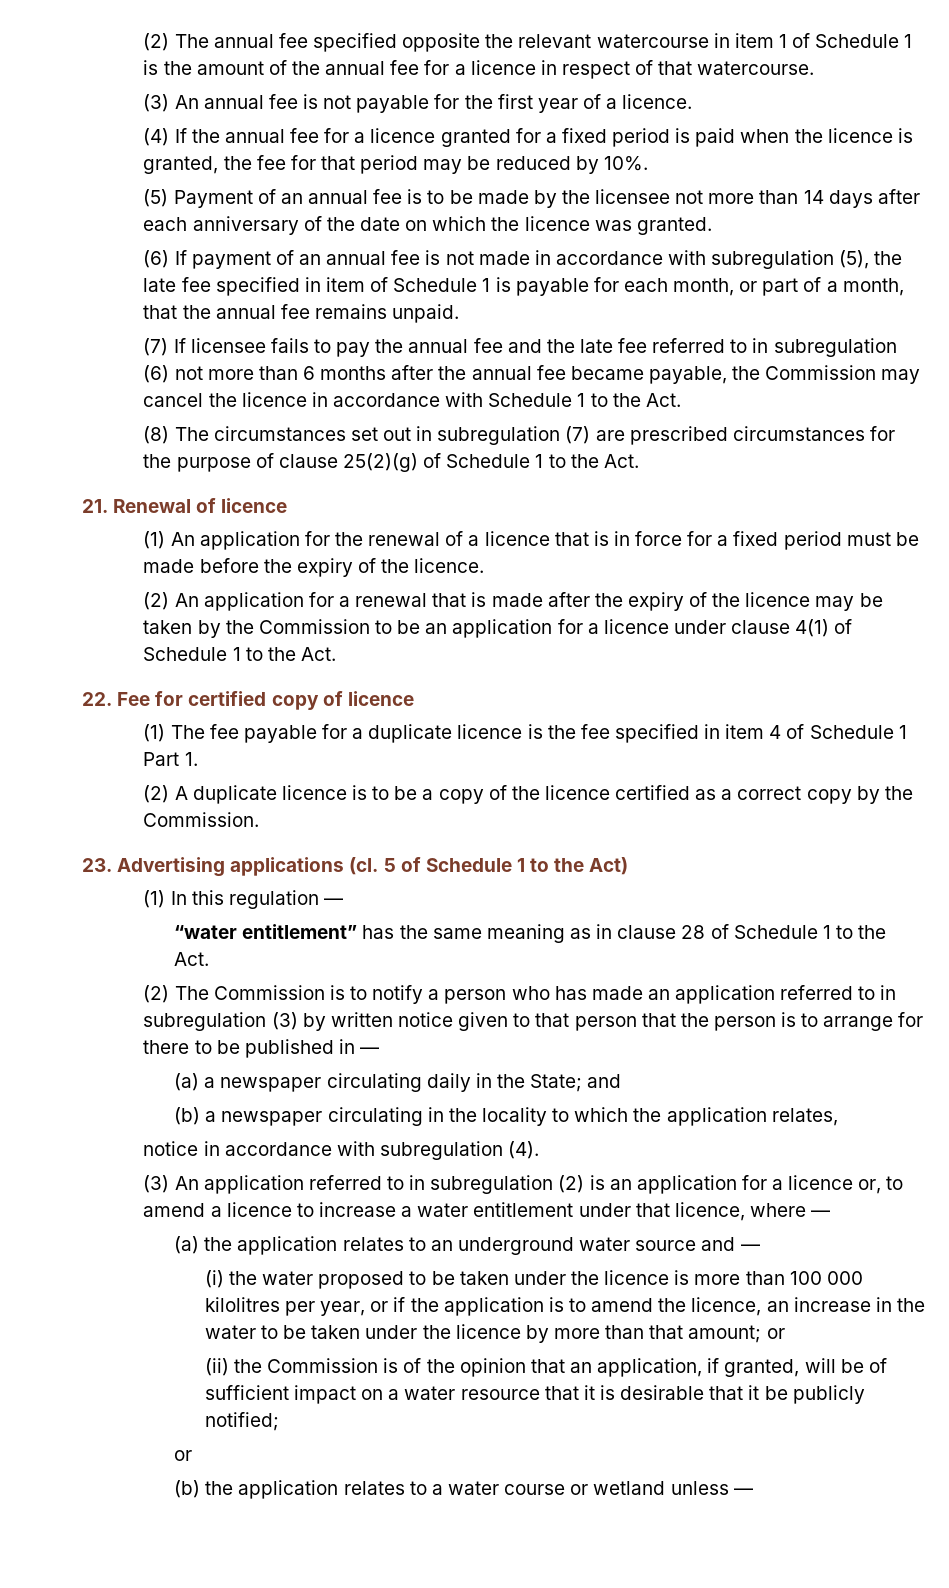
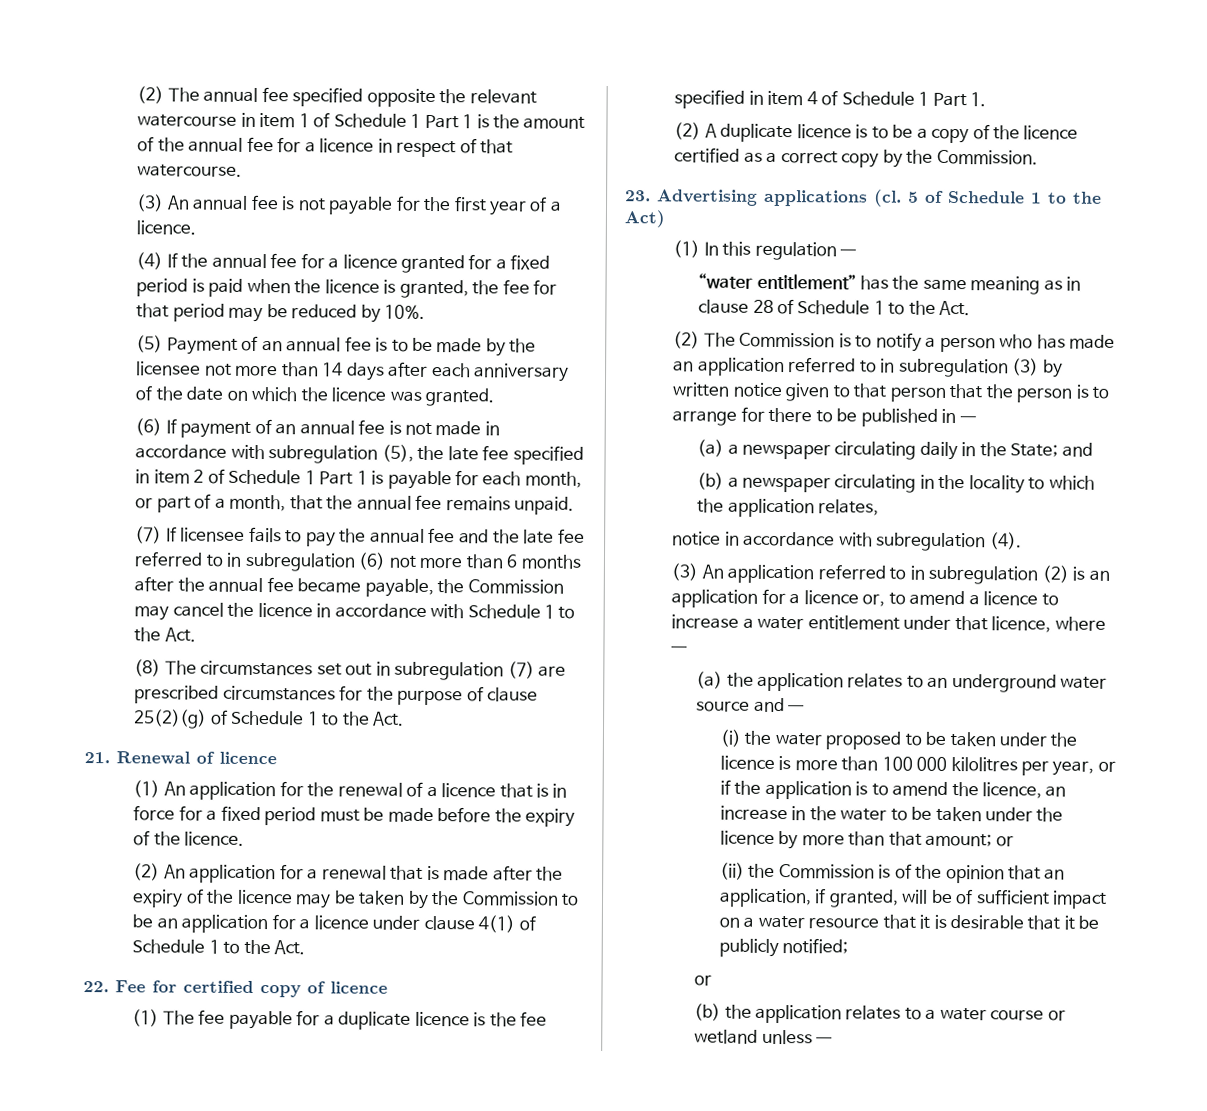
(913, 41) none -> [424,114,474,129] Part 1
[370,277,491,292] of Schedule 1 -> [193,468,368,485] 2 of Schedule 1 Part 1

